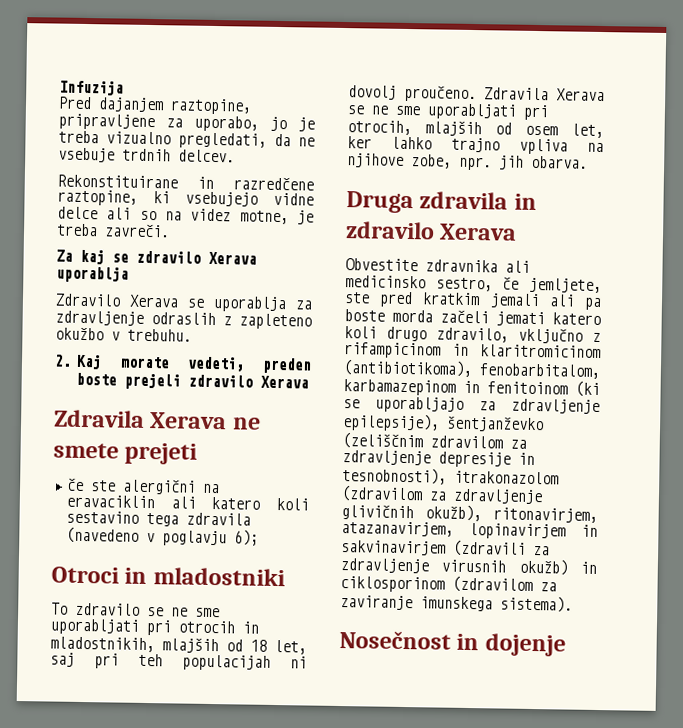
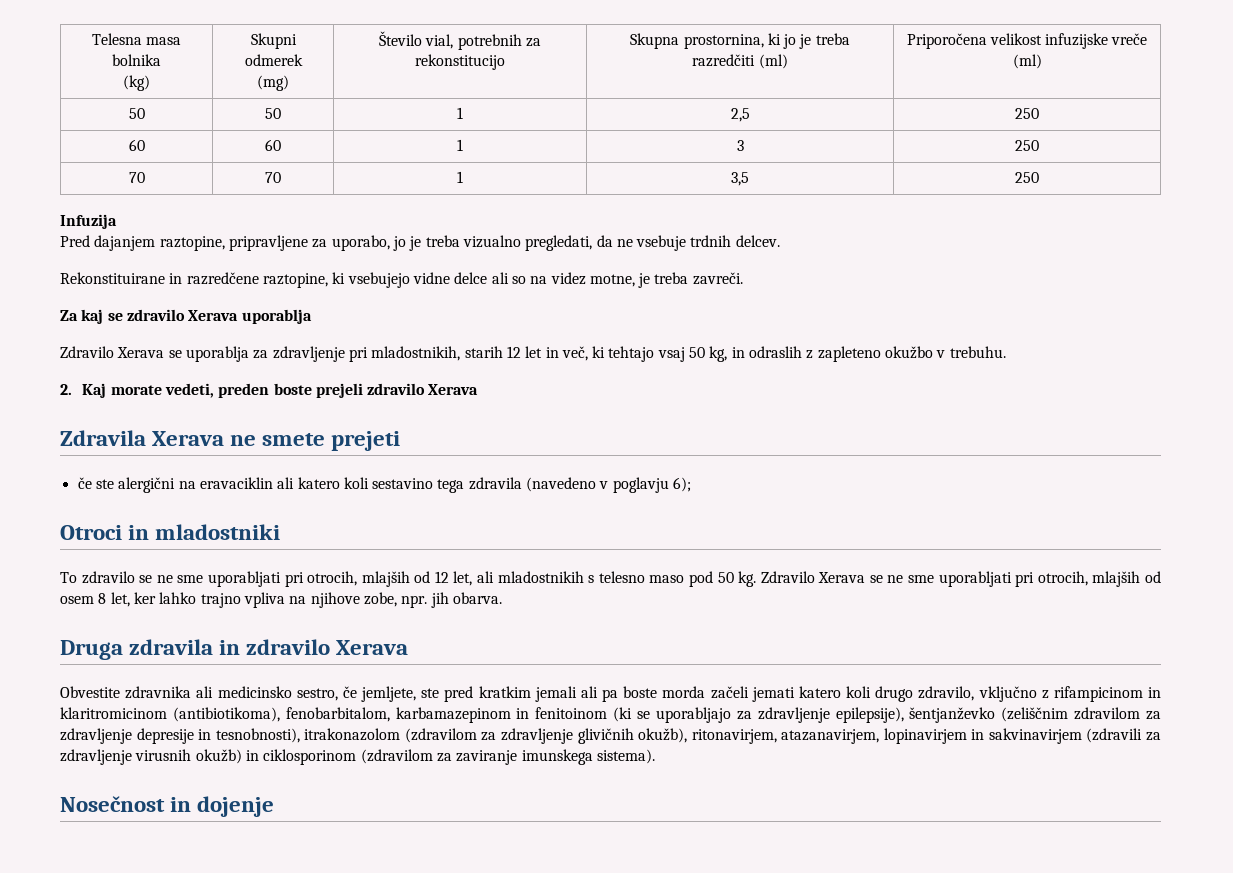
(59, 87) none -> [91,33,182,45] [112,54,161,66] [123,75,150,91] [250,33,297,49] [244,54,303,66] [257,75,289,91] [379,31,541,50] [415,54,505,70] [630,33,850,49] [692,54,788,69] [906,33,1148,49] [1012,54,1042,69] [128,108,145,119] [265,108,281,119] [457,107,463,119] [730,108,750,122] [1015,108,1039,119] [128,139,145,151] [265,139,281,151] [457,139,463,151] [736,140,744,151] [1015,140,1039,151] [128,172,145,183] [265,172,281,183] [457,171,463,183] [731,172,749,186] [1015,172,1039,183] Telesna masa bolnika // (kg) | Skupni odmerek // (mg) | Število vial, potrebnih za rekonstitucijo | Skupna prostornina, ki jo je treba razredčiti (ml) | Priporočena velikost infuzijske vreče (ml) // 50 | 50 | 1 | 2,5 | 250 // 60 | 60 | 1 | 3 | 250 // 70 | 70 | 1 | 3,5 | 250 //
(144, 318) none -> [348,346,745,362] pri mladostnikih, starih 12 let in več, ki tehtajo vsaj 50 kg, in
[178,620,259,634] [50,636,307,655] [50,652,307,671] [348,84,549,103] otrocih in mladostnikih, mlajših od 18 let, saj pri teh populacijah ni dovolj proučeno. Zdravila -> [307,571,815,587] otrocih, mlajših od 12 let, ali mladostnikih s telesno maso pod 50 kg. Zdravilo
(558, 130) none -> [98,593,107,604] 8

